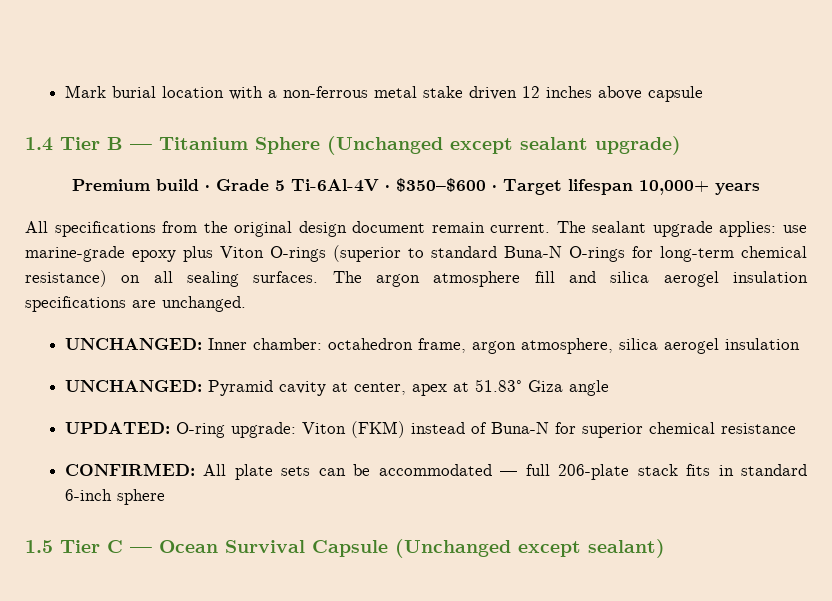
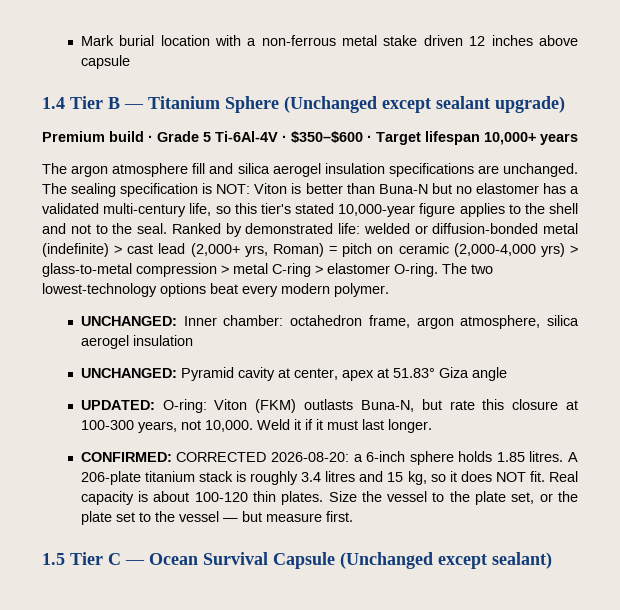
[25,221,808,237] [25,245,807,262] [25,270,319,287] All specifications from the original design document remain current. The sealant upgrade applies: use marine-grade epoxy plus Viton O-rings (superior to standard Buna-N O-rings for long-term chemical resistance) on all sealing surfaces. -> (578, 139) none
(246, 304) none -> [42,183,579,197] [42,203,578,217] [42,223,578,237] [42,243,578,257] [42,263,493,277] [42,283,389,297] The sealing specification is NOT: Viton is better than Buna-N but no elastomer has a validated multi-century life, so this tier's stated 10,000-year figure applies to the shell and not to the seal. Ranked by demonstrated life: welded or diffusion-bonded metal (indefinite) > cast lead (2,000+ yrs, Roman) = pitch on ceramic (2,000-4,000 yrs) > glass-to-metal compression > metal C-ring > elastomer O-ring. The two lowest-technology options beat every modern polymer.
[175,421,796,438] [64,463,807,480] [64,489,165,505] O-ring upgrade: Viton (FKM) instead of Buna-N for superior chemical resistance // CONFIRMED: All plate sets can be accommodated — full 206-plate stack fits in standard 6-inch sphere -> [162,399,578,413] [80,419,432,433] [80,451,578,465] [80,471,578,485] [80,491,578,505] [80,511,353,525] O-ring: Viton (FKM) outlasts Buna-N, but rate this closure at 100-300 years, not 10,000. Weld it if it must last longer. // CONFIRMED: CORRECTED 2026-08-20: a 6-inch sphere holds 1.85 litres. A 206-plate titanium stack is roughly 3.4 litres and 15 kg, so it does NOT fit. Real capacity is about 100-120 thin plates. Size the vessel to the plate set, or the plate set to the vessel — but measure first.

